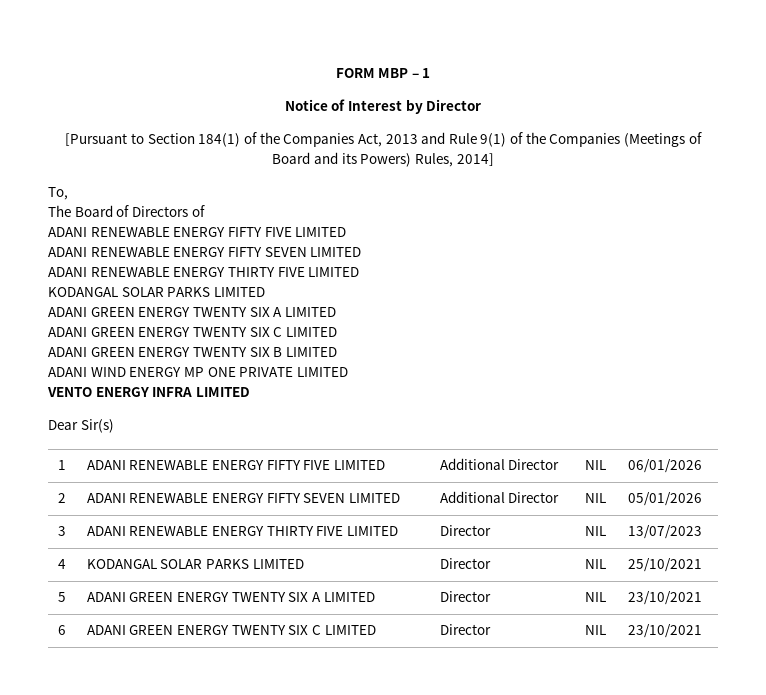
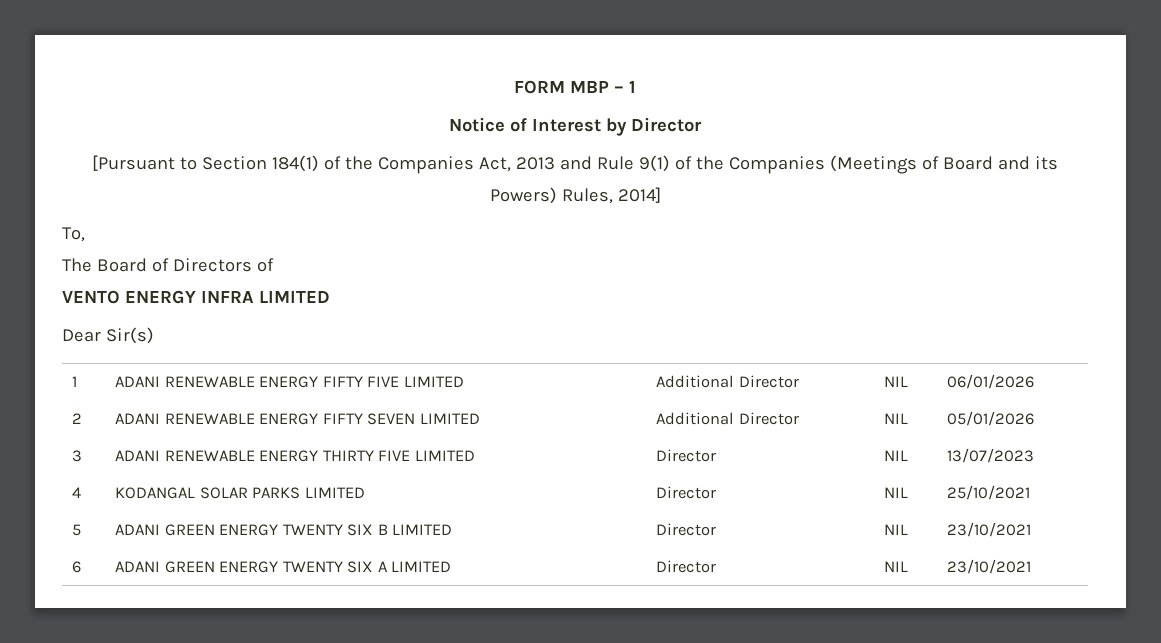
[48,227,347,237] [48,247,362,257] [48,267,360,277] [48,287,265,297] [48,307,336,317] [48,327,337,337] [48,347,337,357] [48,367,348,377] // ADANI RENEWABLE ENERGY FIFTY FIVE LIMITED // ADANI RENEWABLE ENERGY FIFTY SEVEN LIMITED // ADANI RENEWABLE ENERGY THIRTY FIVE LIMITED // KODANGAL SOLAR PARKS LIMITED // ADANI GREEN ENERGY TWENTY SIX A LIMITED // ADANI GREEN ENERGY TWENTY SIX C LIMITED // ADANI GREEN ENERGY TWENTY SIX B LIMITED // ADANI WIND ENERGY MP ONE PRIVATE LIMITED -> (274, 265) none
[311,592,321,602] A -> [377,524,388,535] B
[311,625,321,635] C -> [377,561,388,572] A

